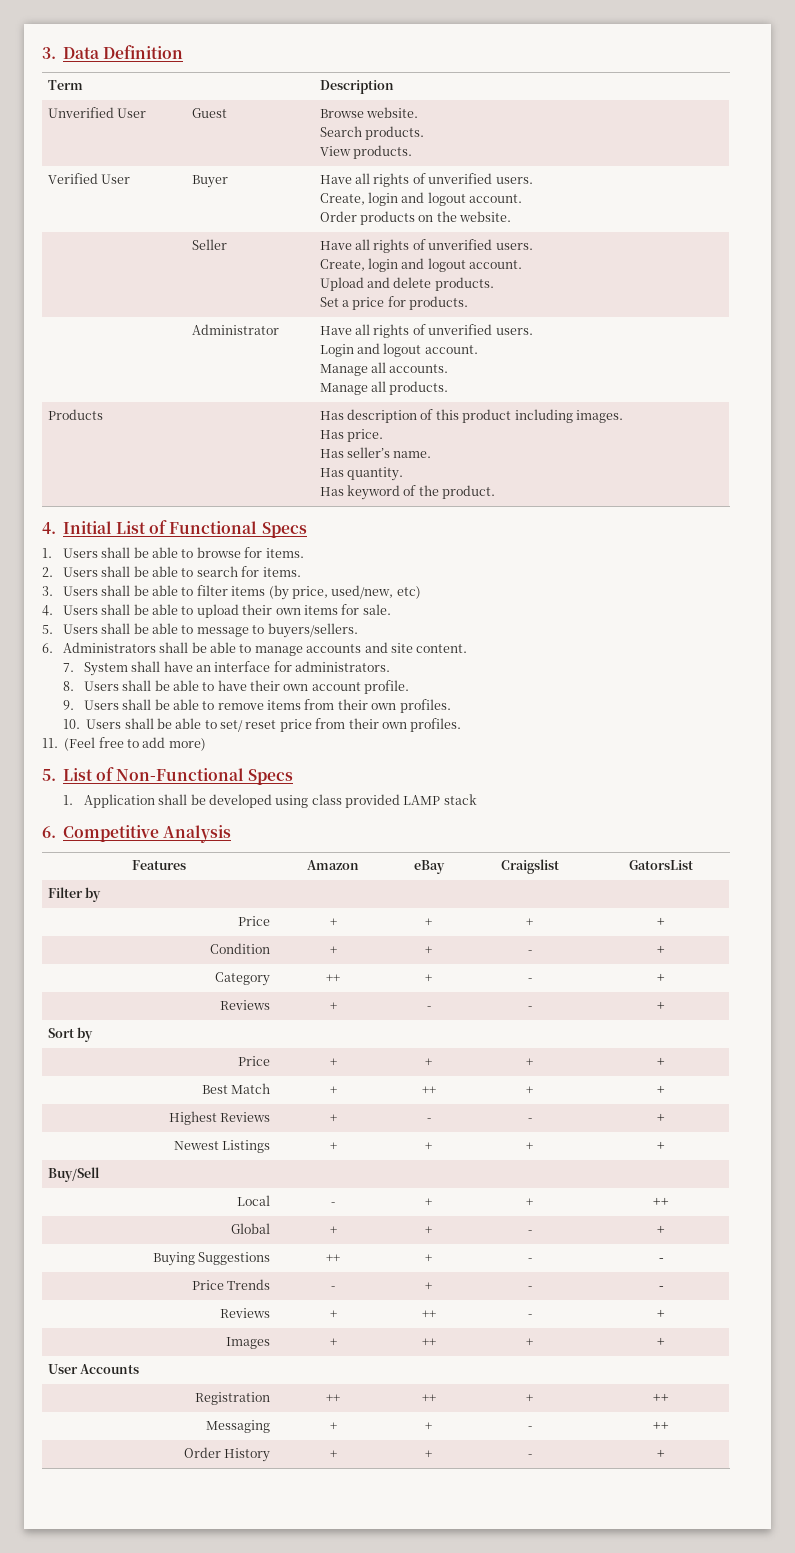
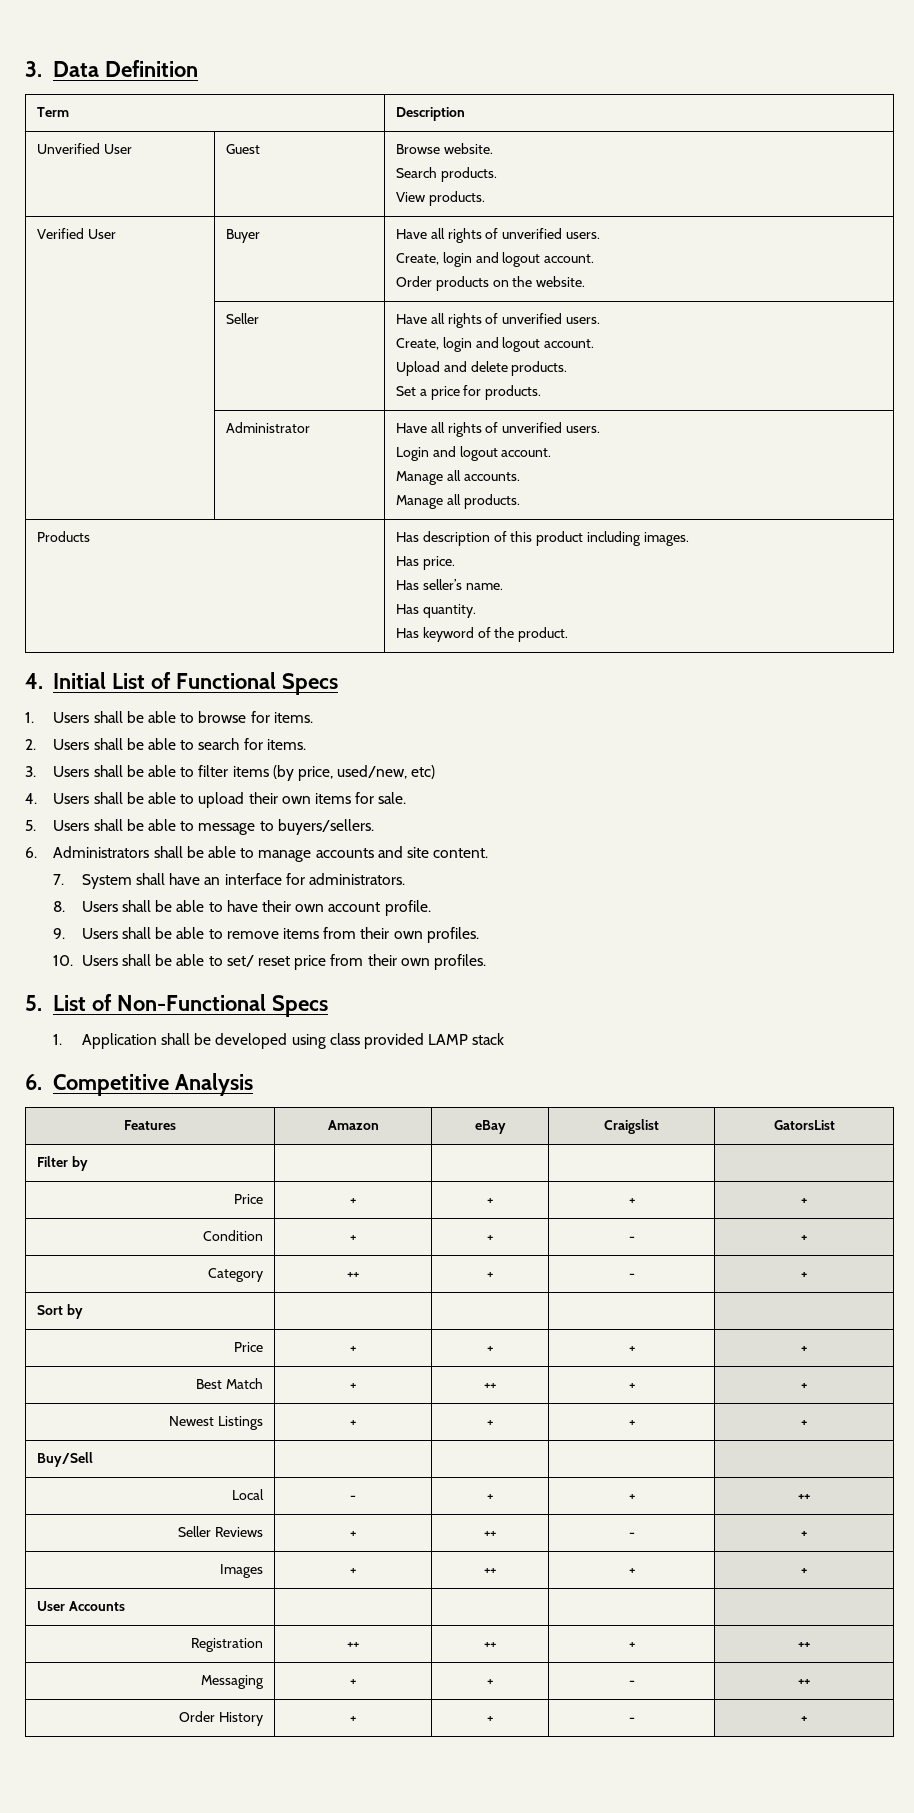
[42,737,206,751] // 11. (Feel free to add more) -> (486, 962) none
[220,1000,271,1010] [329,1002,337,1010] [426,1006,431,1010] [527,1006,532,1010] [657,1001,665,1010] // Reviews | + | - | - | + -> (807, 1275) none
[168,1111,271,1125] [329,1114,337,1122] [426,1118,431,1122] [527,1118,532,1122] [657,1113,665,1122] // Highest Reviews | + | - | - | + -> (807, 1386) none
[231,1223,271,1234] [329,1226,337,1234] [425,1226,432,1234] [527,1230,532,1234] [657,1225,665,1234] [152,1252,271,1266] [326,1254,340,1262] [425,1254,432,1262] [527,1258,532,1262] [658,1258,664,1262] [191,1279,271,1290] [331,1286,335,1290] [425,1282,432,1290] [527,1286,532,1290] [658,1286,664,1290] Global | + | + | - | + // Buying Suggestions | ++ | + | - | - // Price Trends | - | + | - | - // -> [178,1526,212,1537] Seller

